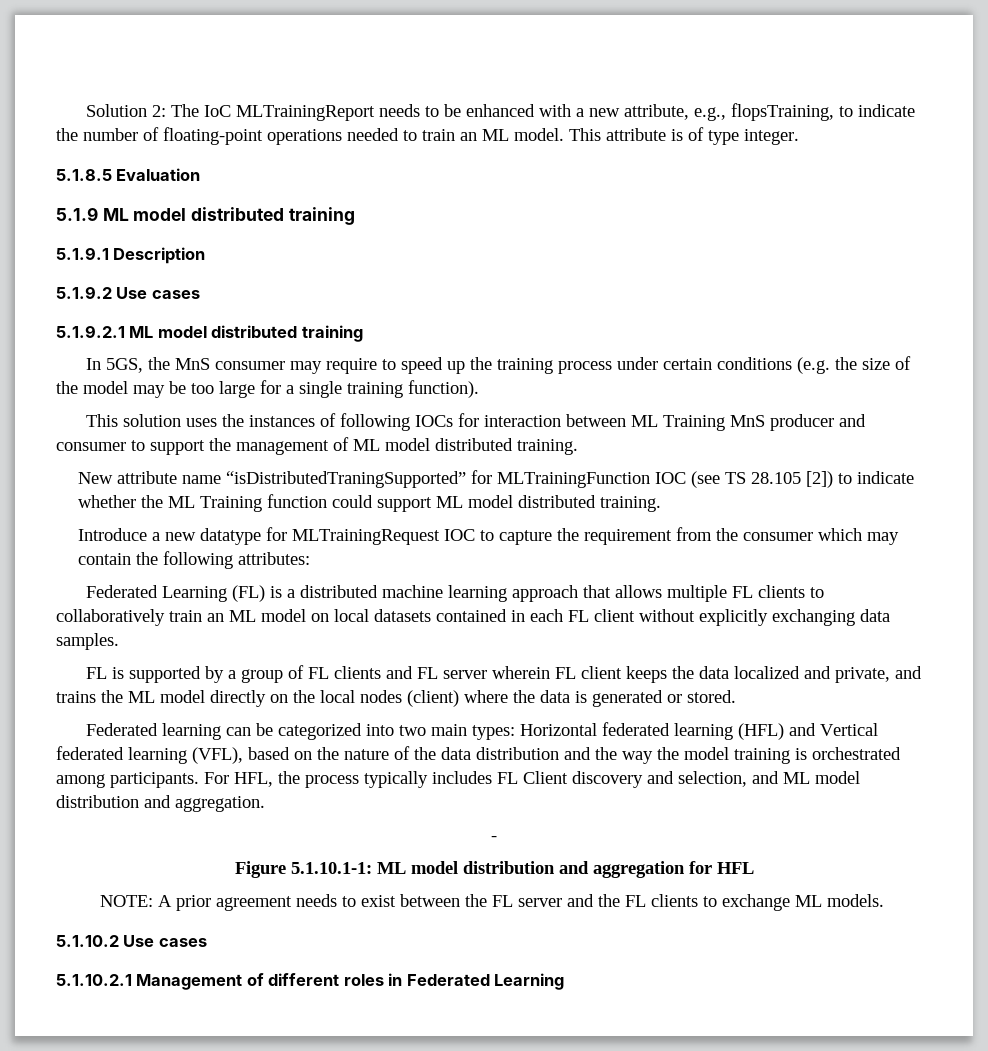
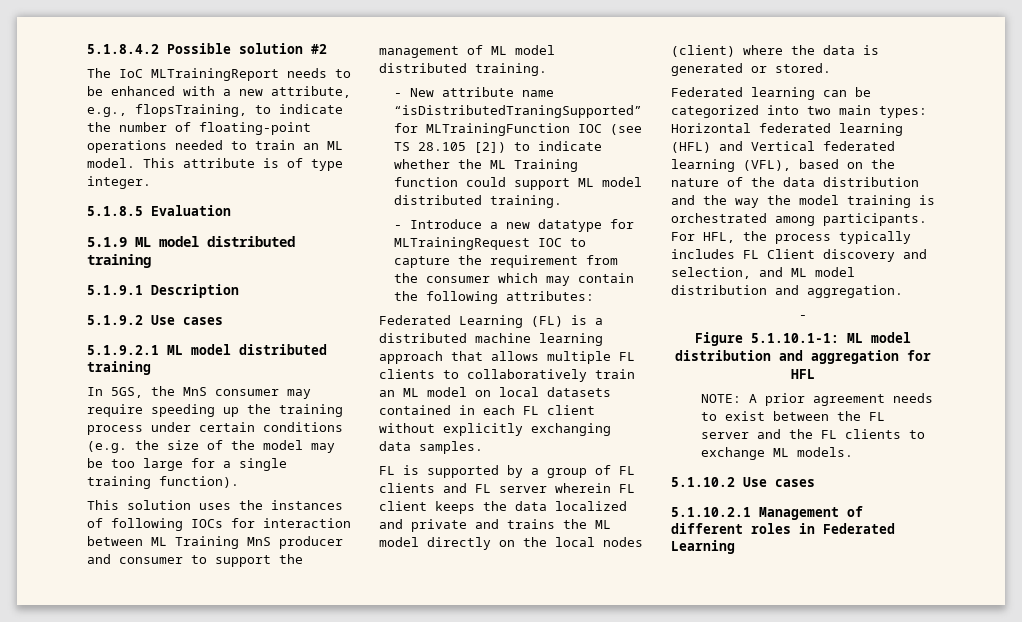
[86,104,167,117] Solution 2: -> [87,43,327,54] 5.1.8.4.2 Possible solution #2 //
[382,357,444,374] to speed -> [151,404,215,417] speeding
(578, 447) none -> [394,93,403,97] -
(661, 504) none -> [394,225,403,229] -
[835,667,891,683] private, -> [411,519,467,532] private

